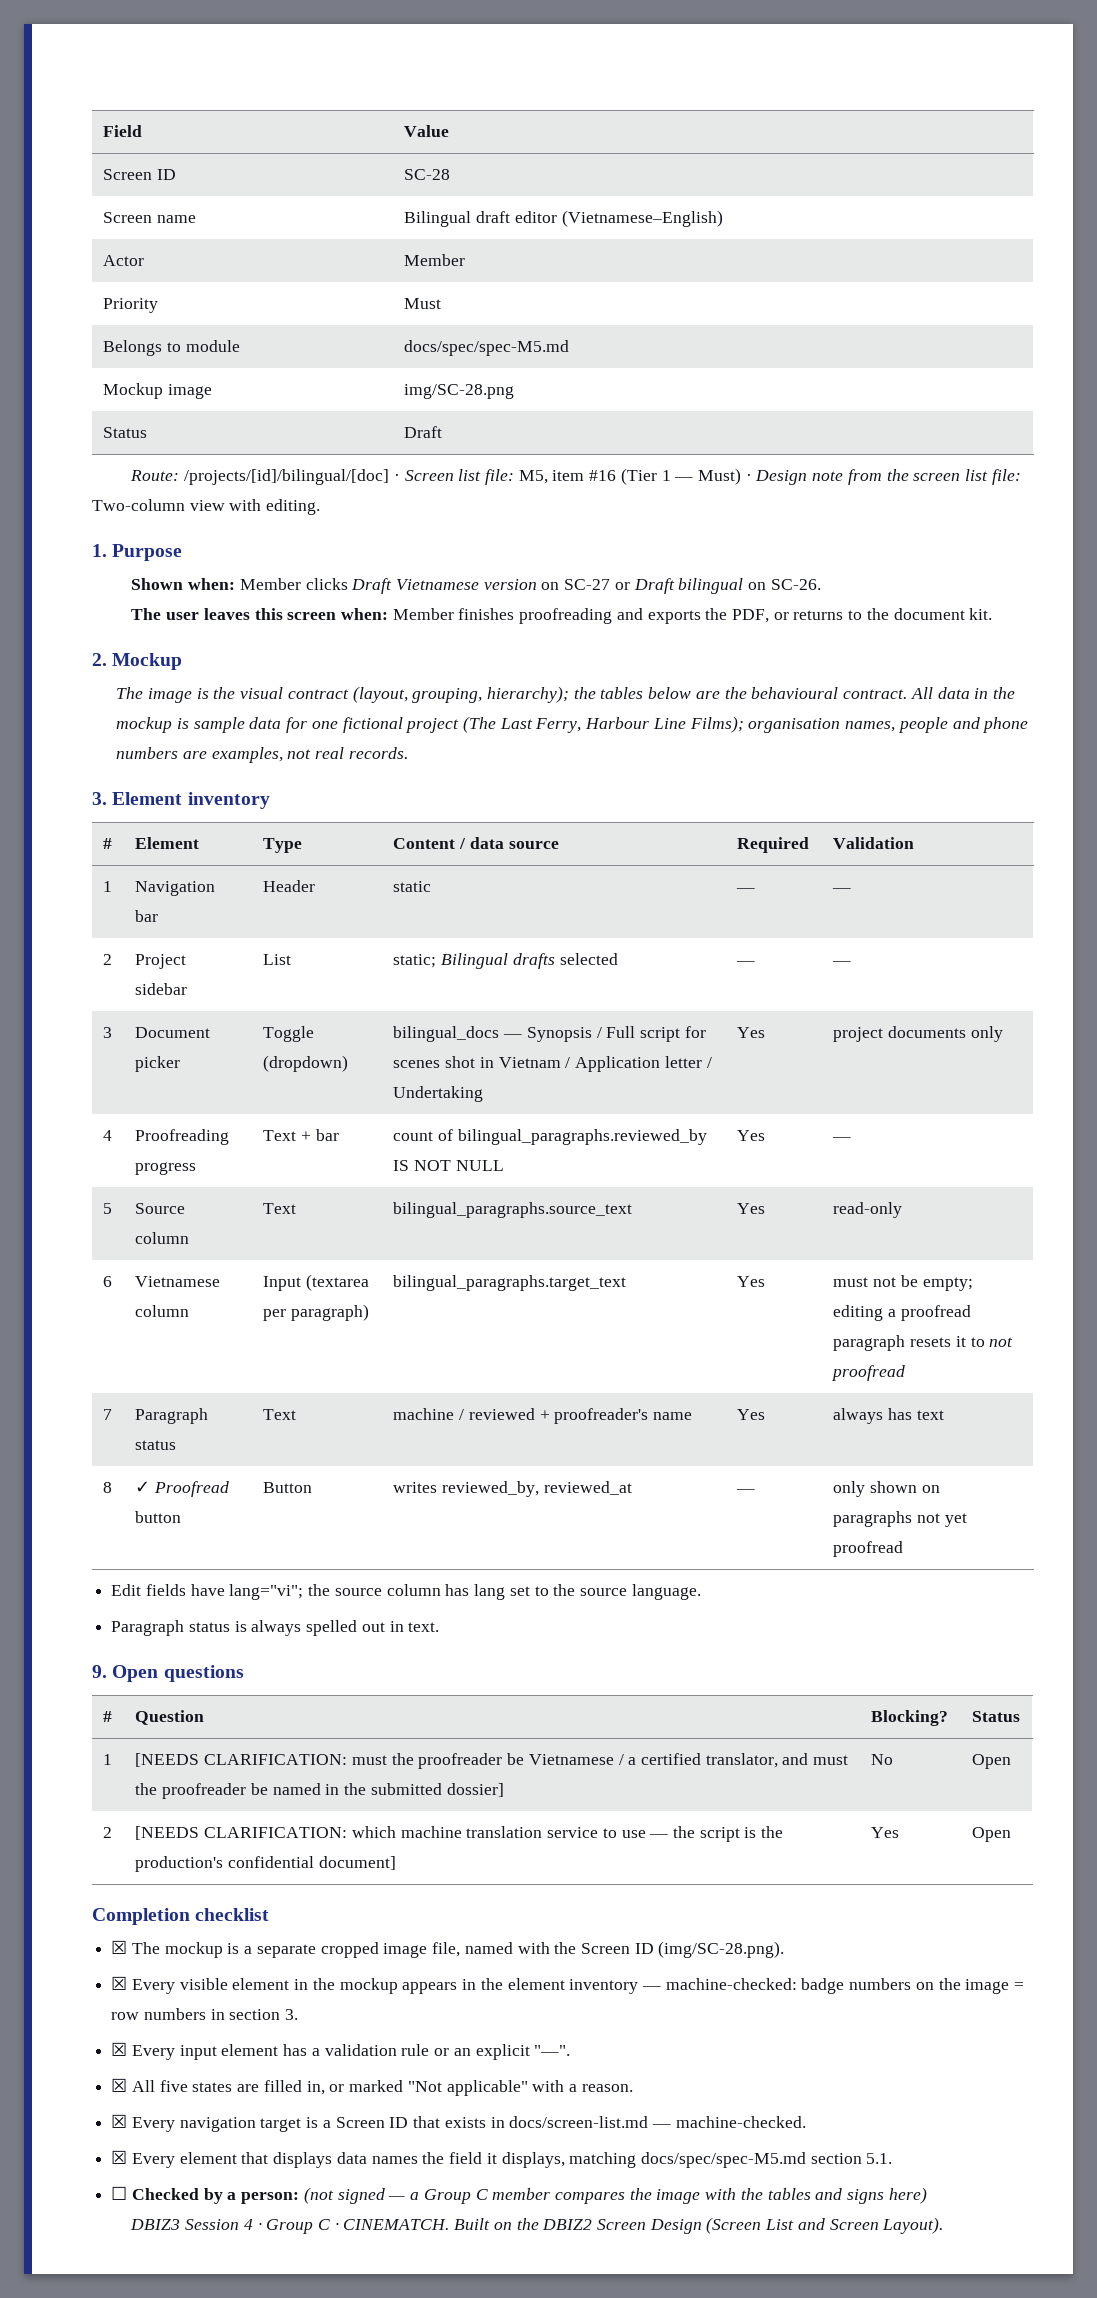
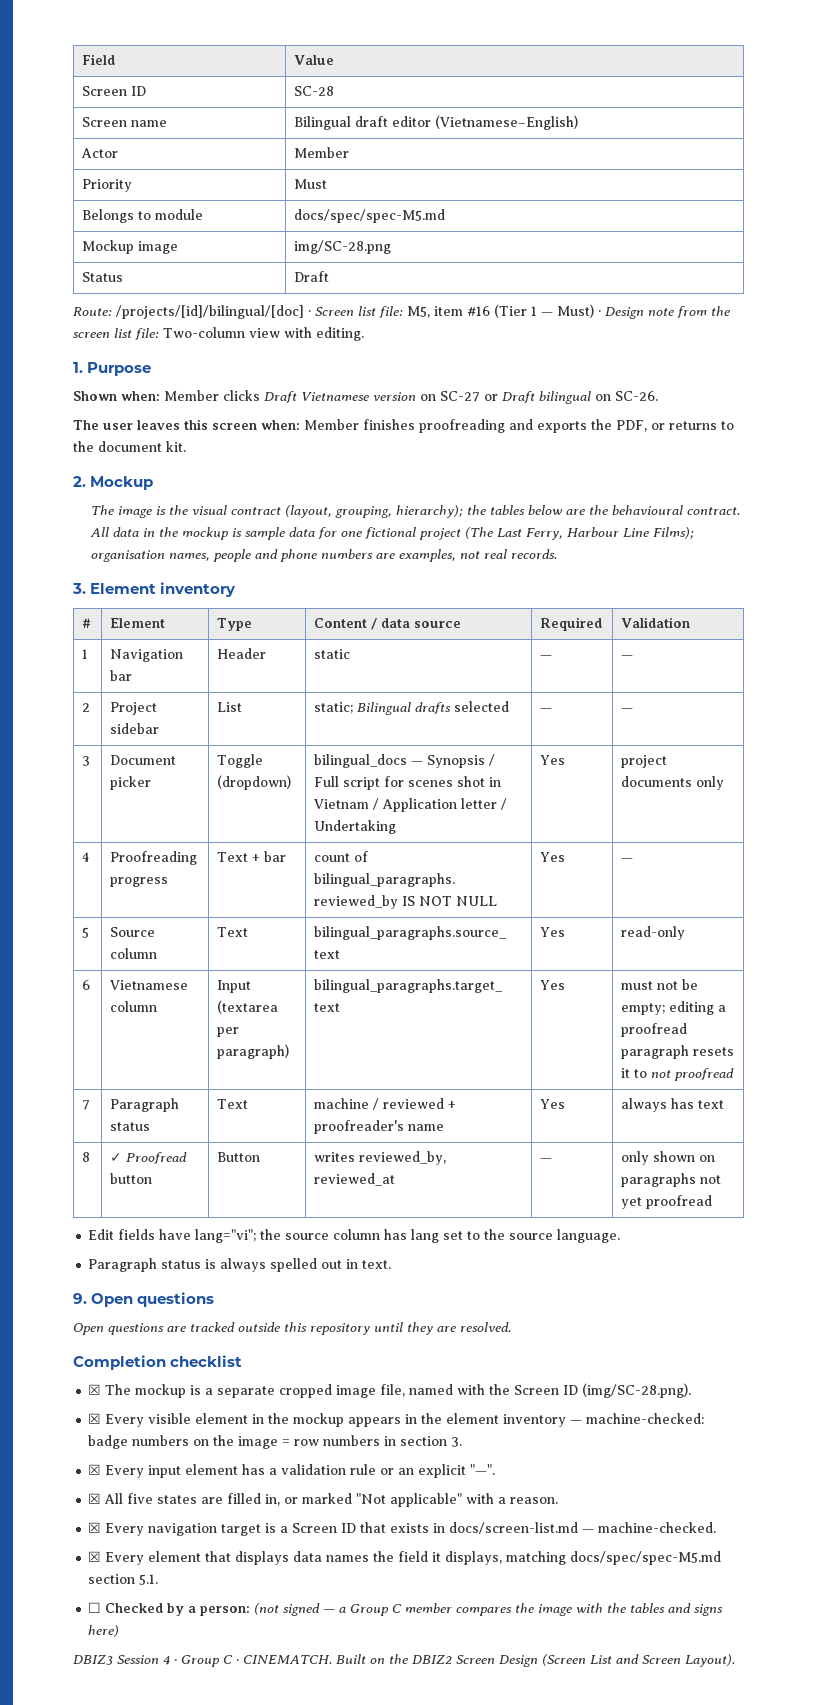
[103,1711,113,1722] [135,1710,205,1725] [871,1710,949,1726] [972,1711,1021,1722] [103,1754,113,1765] [135,1753,849,1769] [135,1783,504,1799] [871,1754,894,1765] [972,1754,1012,1769] [103,1827,113,1838] [135,1826,784,1842] [135,1856,396,1872] [871,1827,900,1838] [972,1827,1012,1842] // # | Question | Blocking? | Status // 1 | [NEEDS CLARIFICATION: must the proofreader be Vietnamese / a certified translator, and must the proofreader be named in the submitted dossier] | No | Open // 2 | [NEEDS CLARIFICATION: which machine translation service to use — the script is the production's confidential document] | Yes | Open -> [73,1322,511,1335] // Open questions are tracked outside this repository until they are resolved.

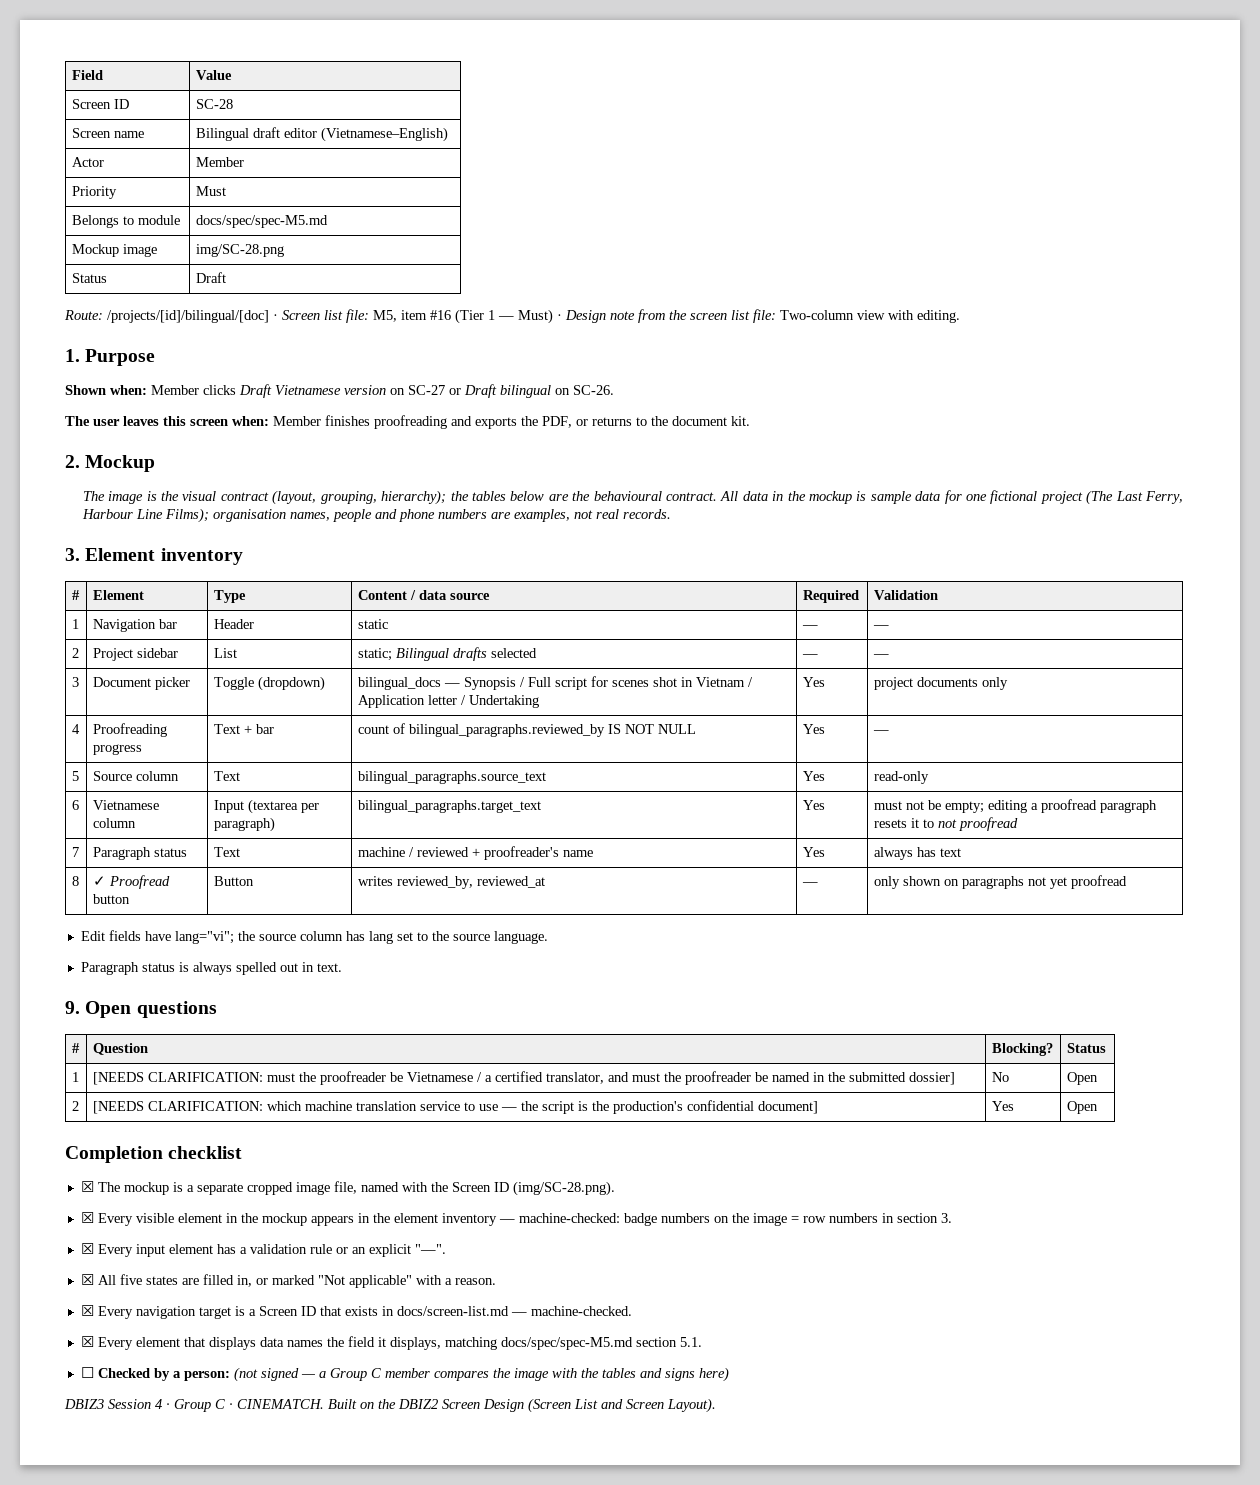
[73,1322,511,1335] // Open questions are tracked outside this repository until they are resolved. -> [71,1043,80,1053] [92,1043,148,1055] [991,1043,1053,1056] [1066,1043,1106,1053] [71,1072,79,1082] [92,1071,955,1085] [991,1072,1009,1082] [1066,1072,1098,1085] [71,1101,79,1111] [92,1100,818,1114] [991,1101,1014,1111] [1066,1101,1098,1114] // # | Question | Blocking? | Status // 1 | [NEEDS CLARIFICATION: must the proofreader be Vietnamese / a certified translator, and must the proofreader be named in the submitted dossier] | No | Open // 2 | [NEEDS CLARIFICATION: which machine translation service to use — the script is the production's confidential document] | Yes | Open

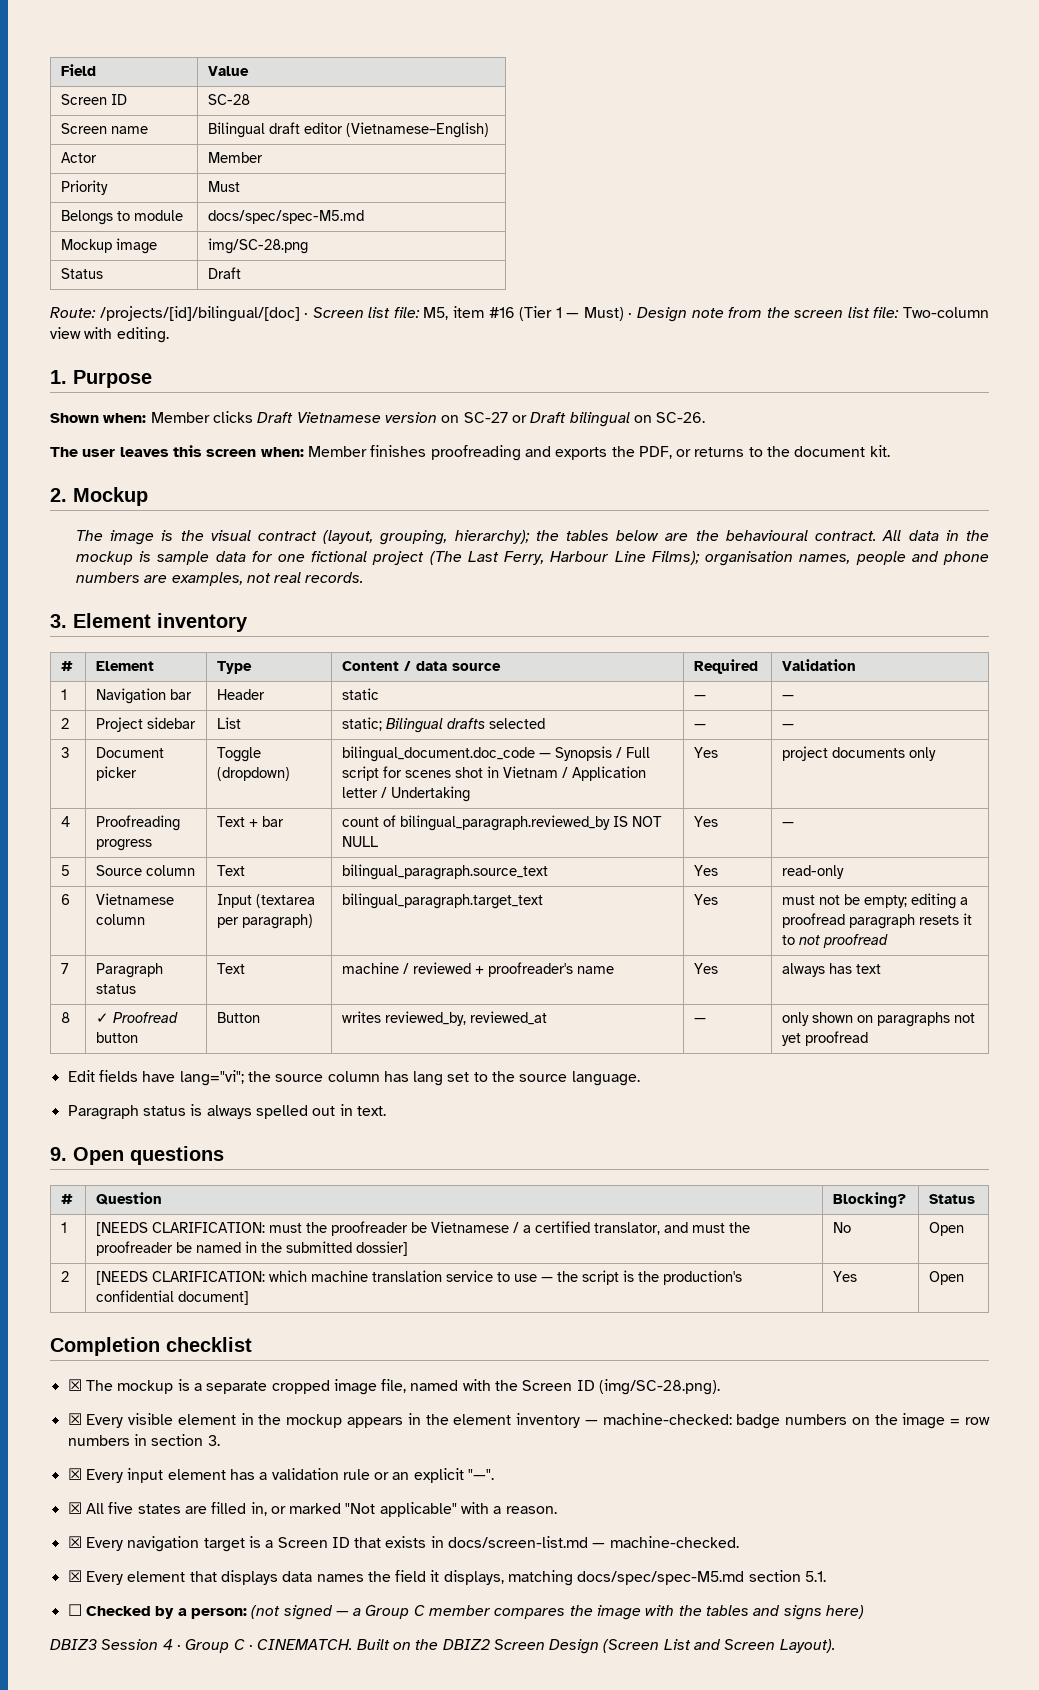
[357,677,441,690] bilingual_docs -> [342,746,536,762] bilingual_document.doc_code
[408,724,605,737] bilingual_paragraphs.reviewed_by -> [400,815,611,831] bilingual_paragraph.reviewed_by
[357,771,546,784] bilingual_paragraphs.source_text -> [342,864,549,880] bilingual_paragraph.source_text
[357,800,541,813] bilingual_paragraphs.target_text -> [342,893,544,909] bilingual_paragraph.target_text

